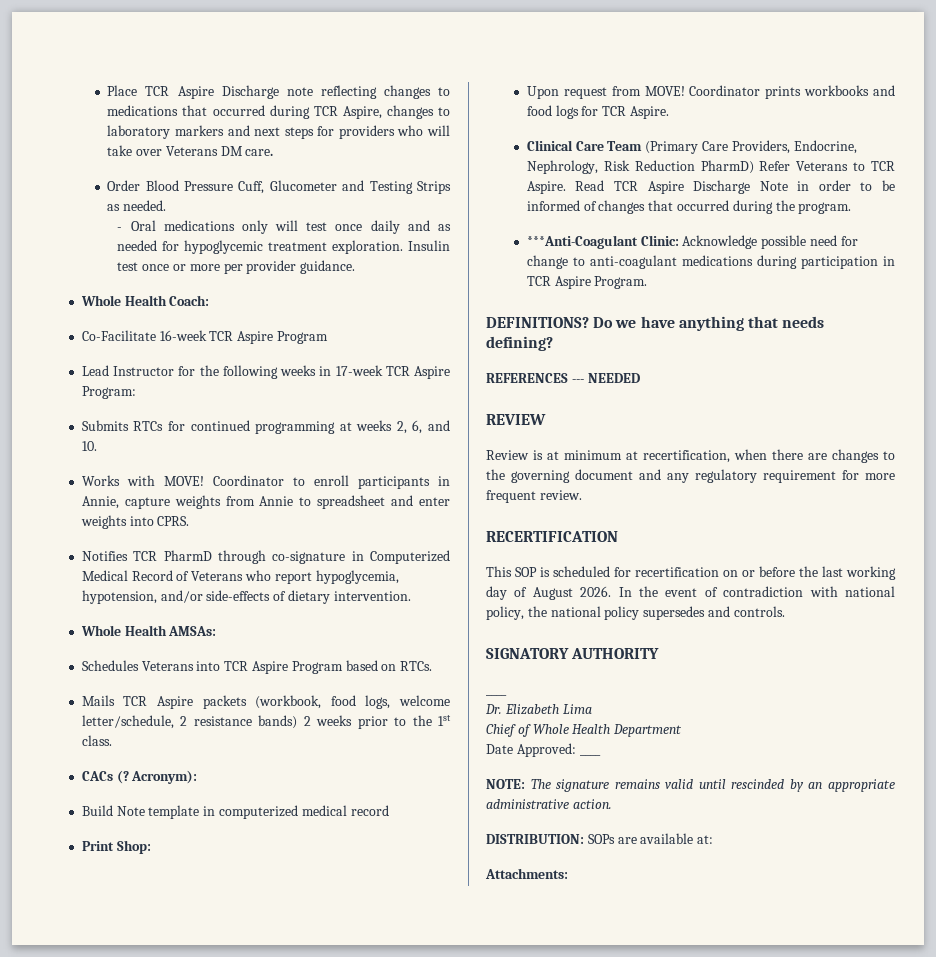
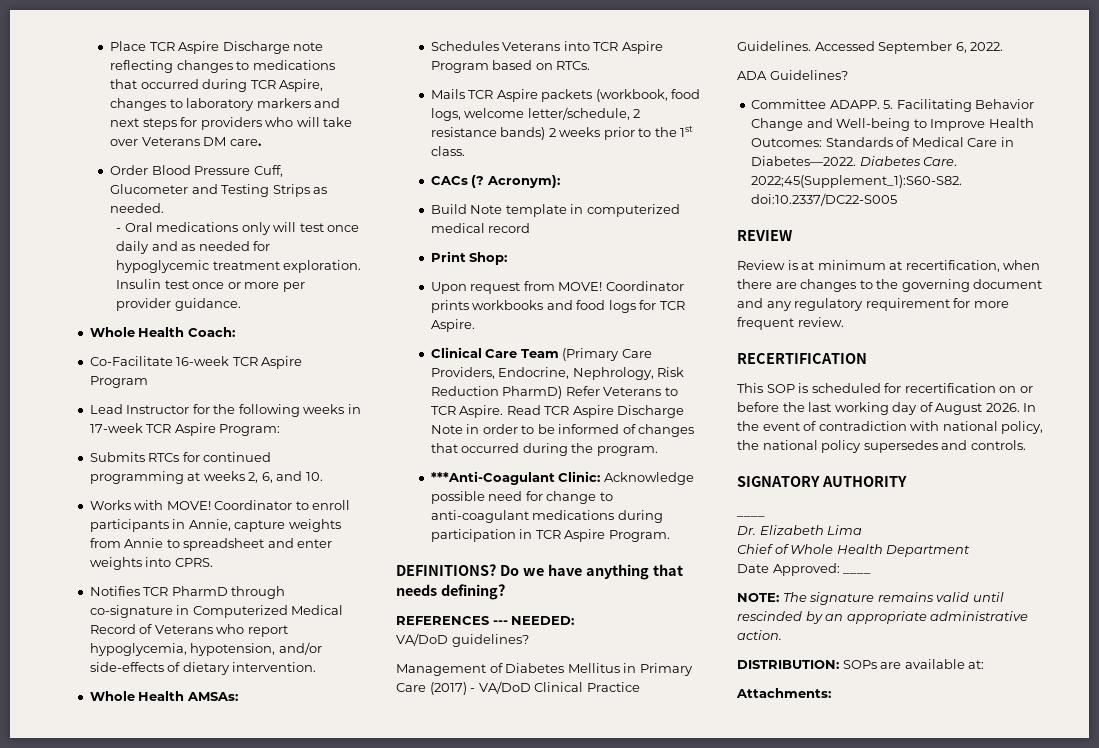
[587,373,640,383] NEEDED -> [511,616,575,625] [396,633,529,647] [396,663,693,676] [396,681,640,695] [737,41,1004,54] [737,70,848,80] [751,99,1035,112] [751,118,1034,131] [751,137,1014,147] [751,156,958,166] [751,175,963,188] [751,193,898,206] NEEDED: // VA/DoD guidelines? // Management of Diabetes Mellitus in Primary Care (2017) - VA/DoD Clinical Practice Guidelines. Accessed September 6, 2022. // ADA Guidelines? // Committee ADAPP. 5. Facilitating Behavior Change and Well-being to Improve Health Outcomes: Standards of Medical Care in Diabetes—2022. Diabetes Care. 2022;45(Supplement_1):S60-S82. doi:10.2337/DC22-S005

